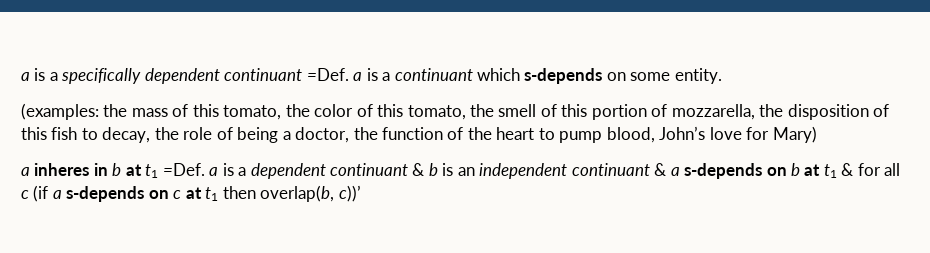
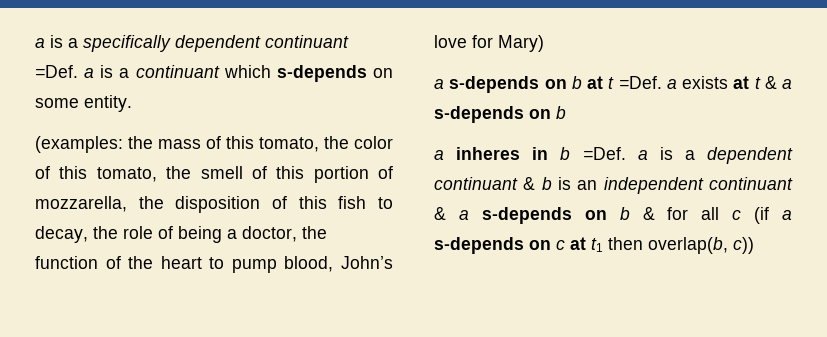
(817, 134) none -> [434,76,792,93] [434,106,566,123] // a s-depends on b at t =Def. a exists at t & a s-depends on b
[125,164,159,178] at t1 -> (571, 153) none
[804,164,837,178] at t1 -> (630, 213) none
[338,185,361,202] c))’ -> [733,237,754,254] c))

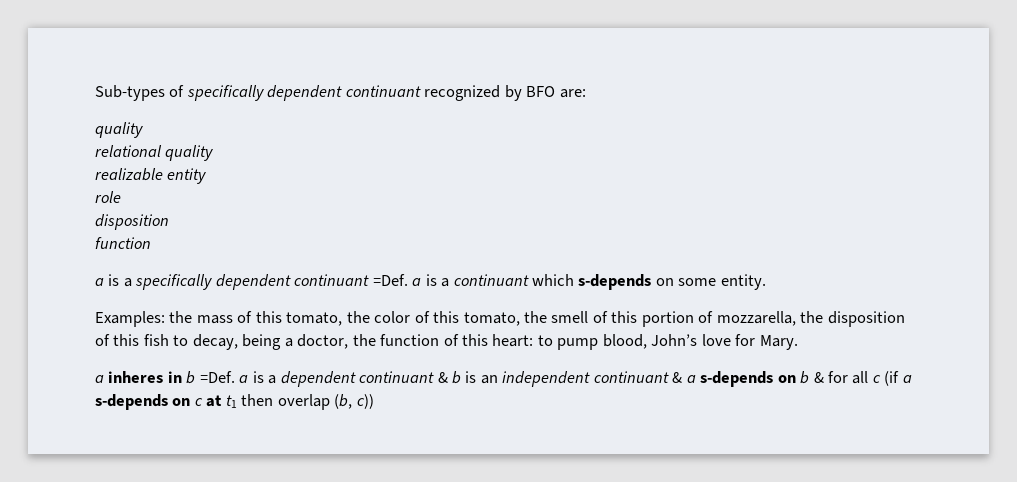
(35, 43) none -> [95,85,586,101] [95,122,143,138] [95,145,214,161] [95,168,207,184] [95,191,121,203] [95,214,169,230] [95,237,151,249] Sub-types of specifically dependent continuant recognized by BFO are: // quality // relational quality // realizable entity // role // disposition // function //
[35,136,123,153] (examples: -> [95,311,165,327] Examples:
[93,226,173,239] the role of -> (238, 342) none
[128,256,202,269] the heart -> [462,334,534,347] this heart:
[498,35,544,52] [434,76,792,93] [434,106,566,123] Mary) // a s-depends on b at t =Def. a exists at t & a s-depends on b -> [759,335,798,350] Mary.
[648,237,728,254] overlap(b, -> [277,394,353,410] overlap (b,

